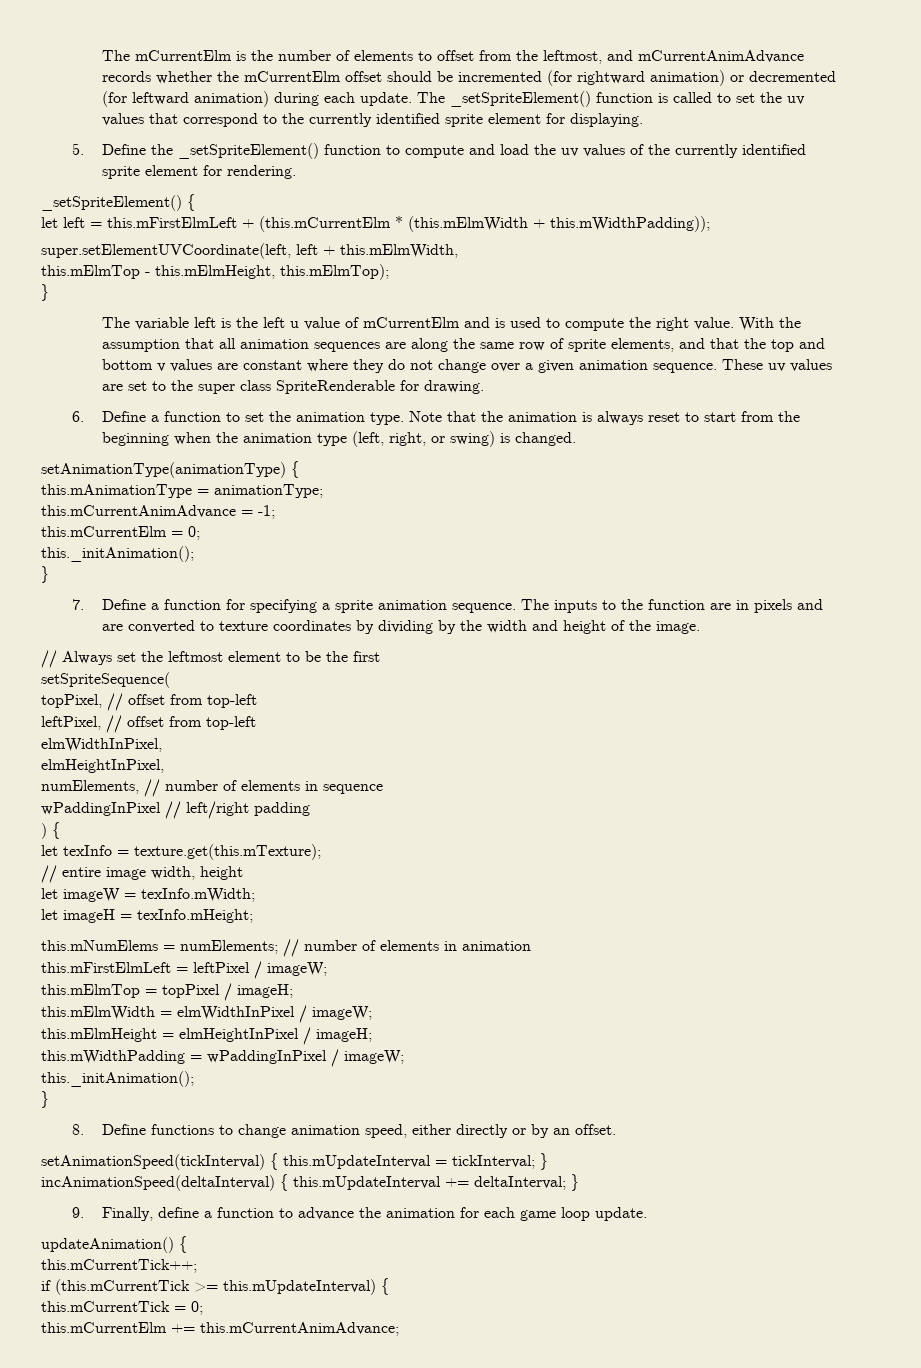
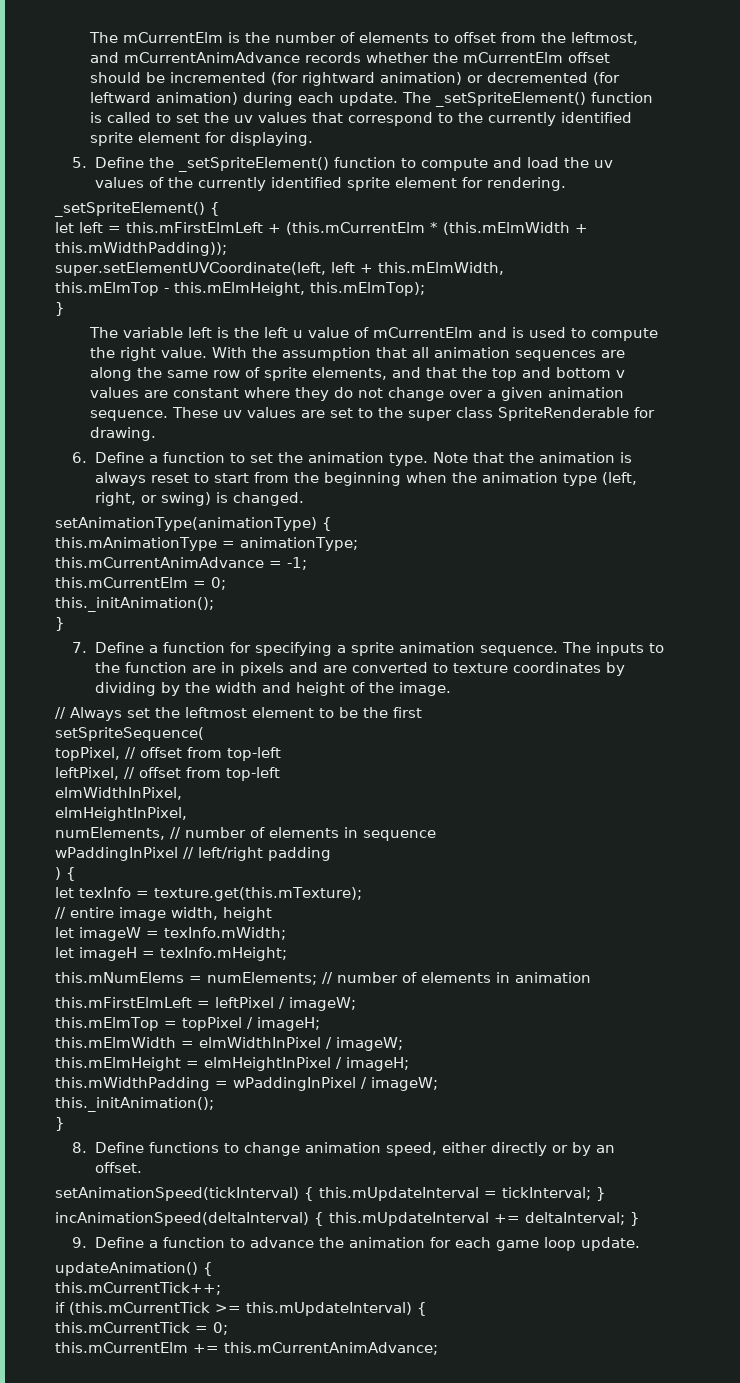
[102,1207,200,1221] Finally, define -> [94,1237,144,1248] Define

